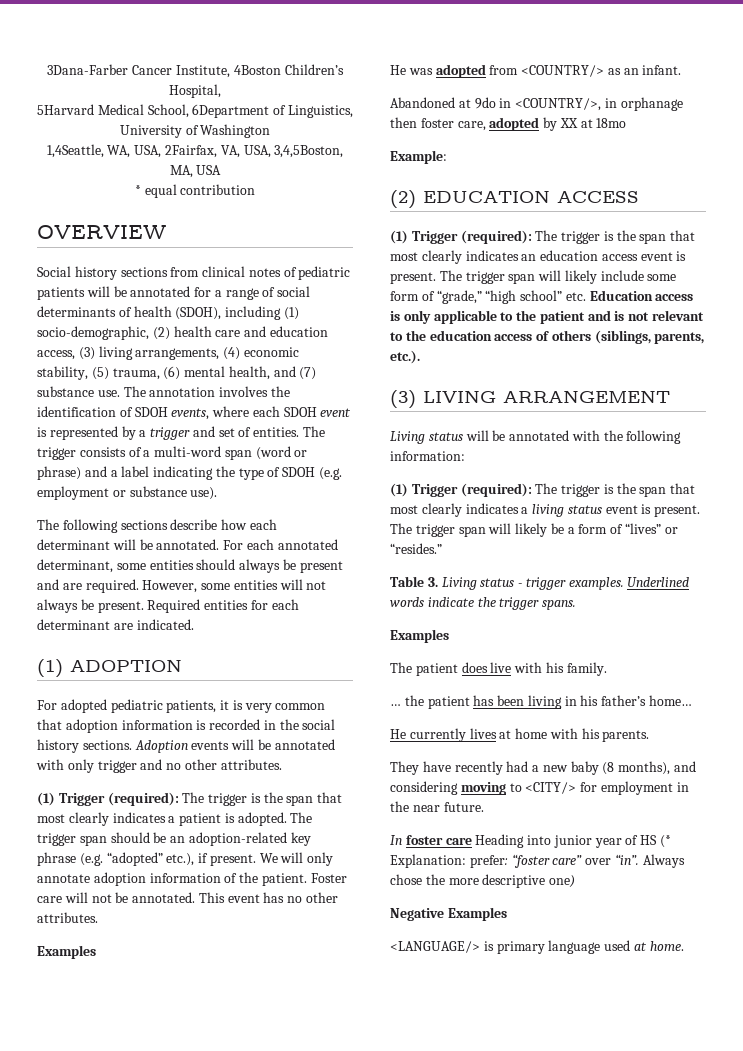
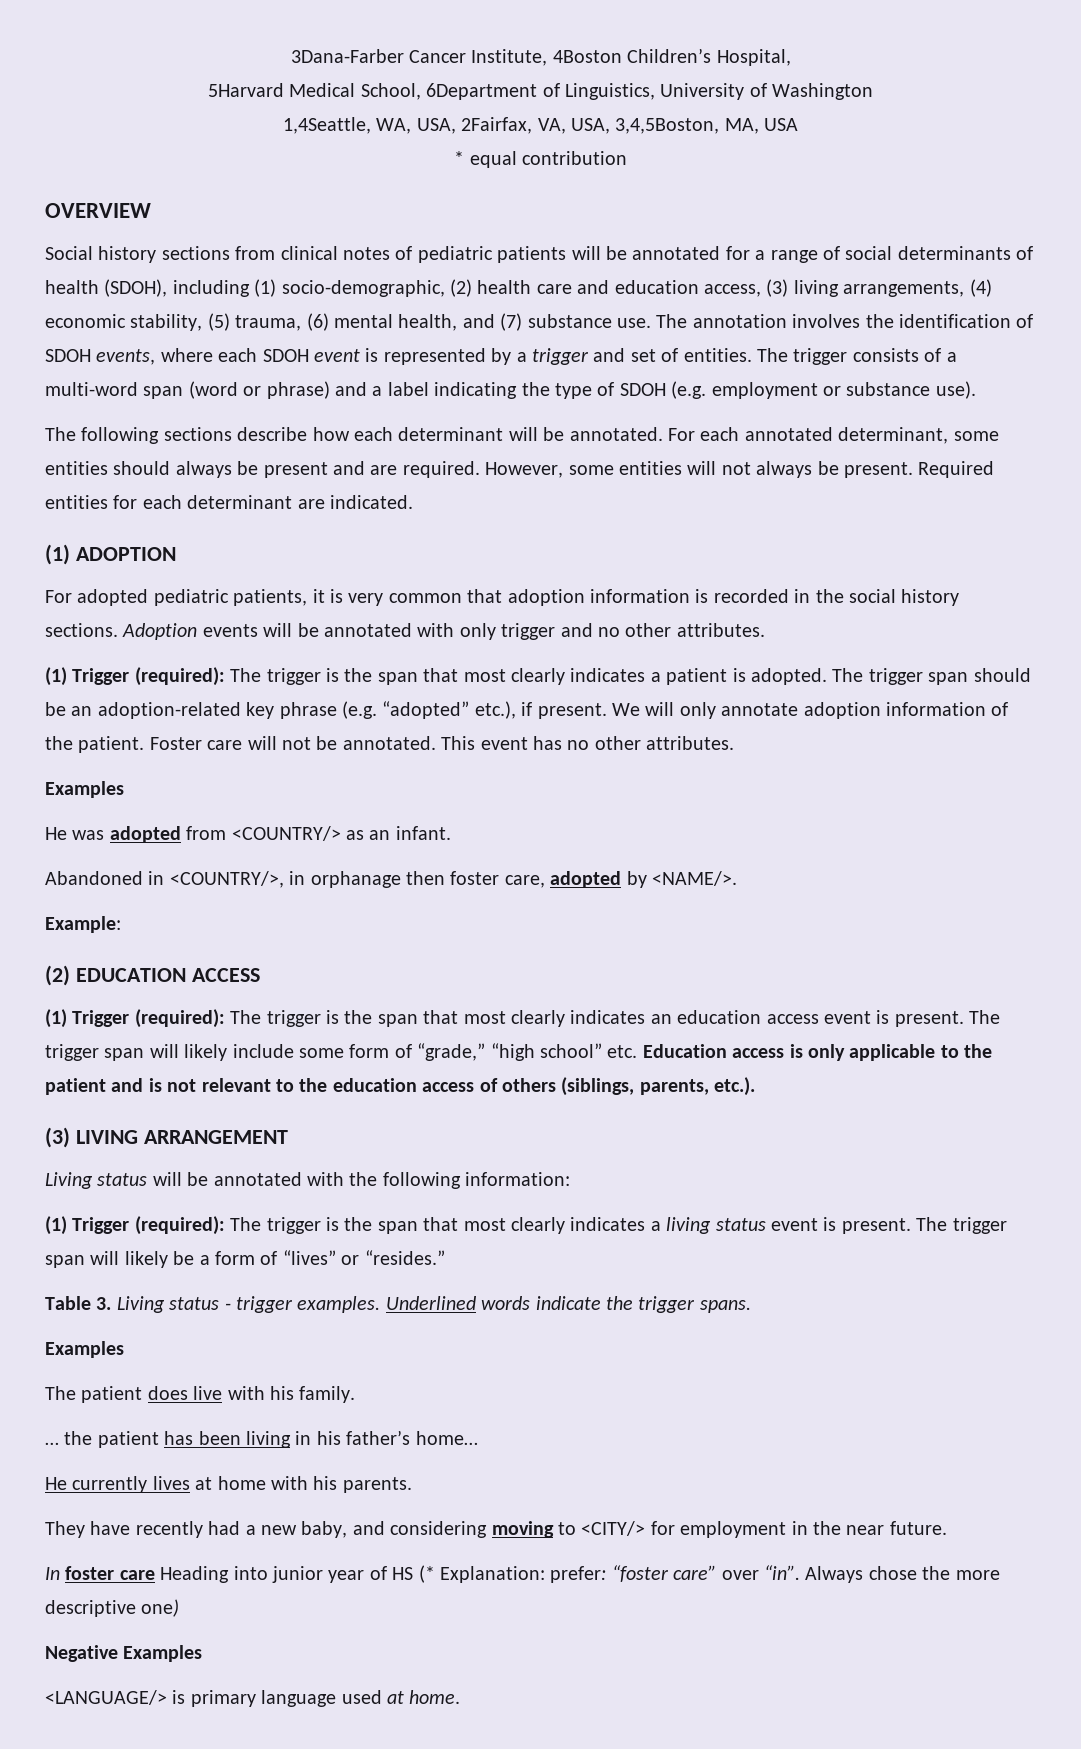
[458,97,496,109] at 9do -> (143, 878) none
[559,118,627,128] XX at 18mo -> [651,871,737,886] <NAME/>.
[570,761,671,775] baby (8 months), -> [301,1521,348,1538] baby,

